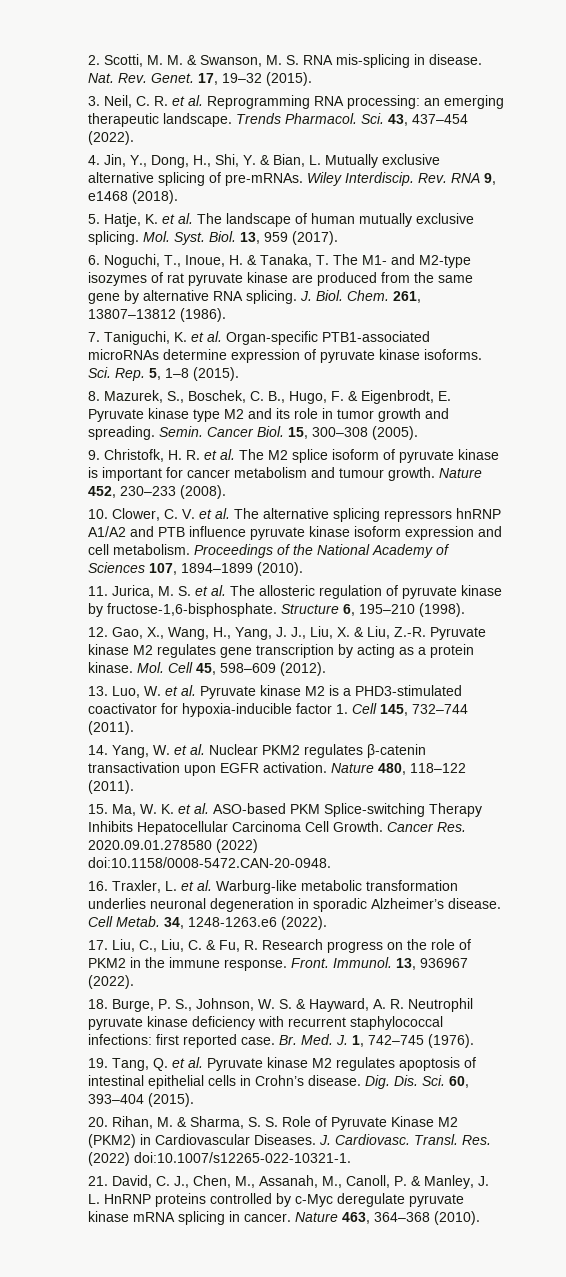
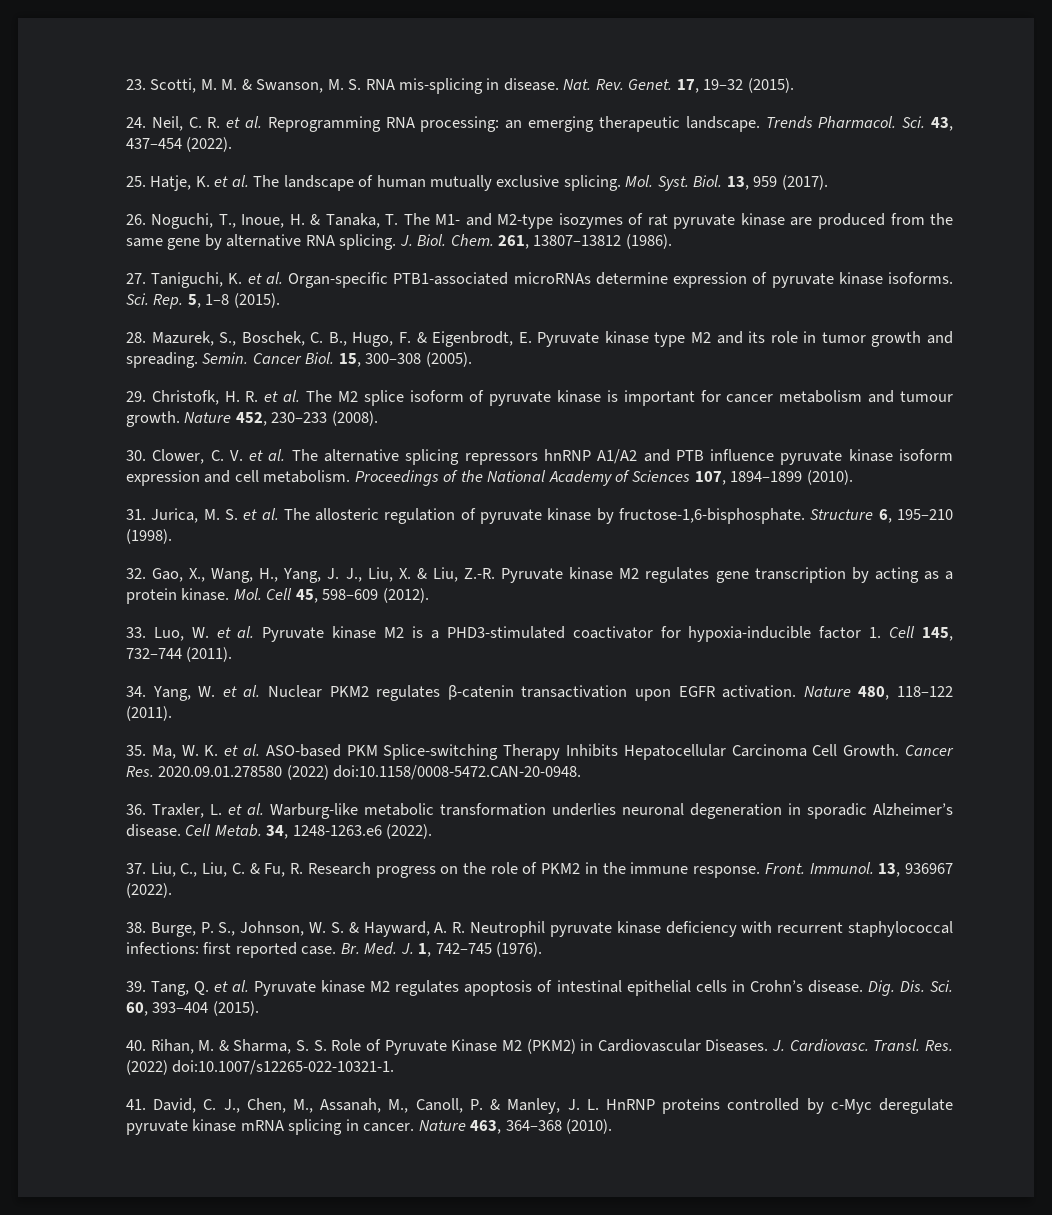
[87,55,100,65] 2. -> [125,79,146,90] 23.
[87,96,100,106] 3. -> [125,117,146,128] 24.
[87,154,440,168] [87,172,496,186] [87,190,178,204] [87,214,100,224] 4. Jin, Y., Dong, H., Shi, Y. & Bian, L. Mutually exclusive alternative splicing of pre‐mRNAs. Wiley Interdiscip. Rev. RNA 9, e1468 (2018). // 5. -> [125,176,146,187] 25.
[87,255,100,265] 6. -> [125,214,146,225] 26.
[87,332,100,342] 7. -> [125,273,146,284] 27.
[87,391,100,401] 8. -> [125,332,146,343] 28.
[87,450,100,460] 9. -> [125,391,146,402] 29.
[87,509,108,519] 10. -> [125,450,146,461] 30.
[87,586,108,596] 11. -> [125,509,146,520] 31.
[87,627,108,637] 12. -> [125,568,146,579] 32.
[87,686,108,696] 13. -> [125,627,146,638] 33.
[87,745,108,755] 14. -> [125,686,146,697] 34.
[87,804,108,814] 15. -> [125,745,146,756] 35.
[87,881,108,891] 16. -> [125,804,146,815] 36.
[87,940,108,950] 17. -> [125,863,146,874] 37.
[87,999,108,1009] 18. -> [125,922,146,933] 38.
[87,1058,108,1068] 19. -> [125,981,146,992] 39.
[87,1117,108,1127] 20. -> [125,1040,146,1051] 40.
[87,1176,108,1186] 21. -> [125,1099,146,1110] 41.

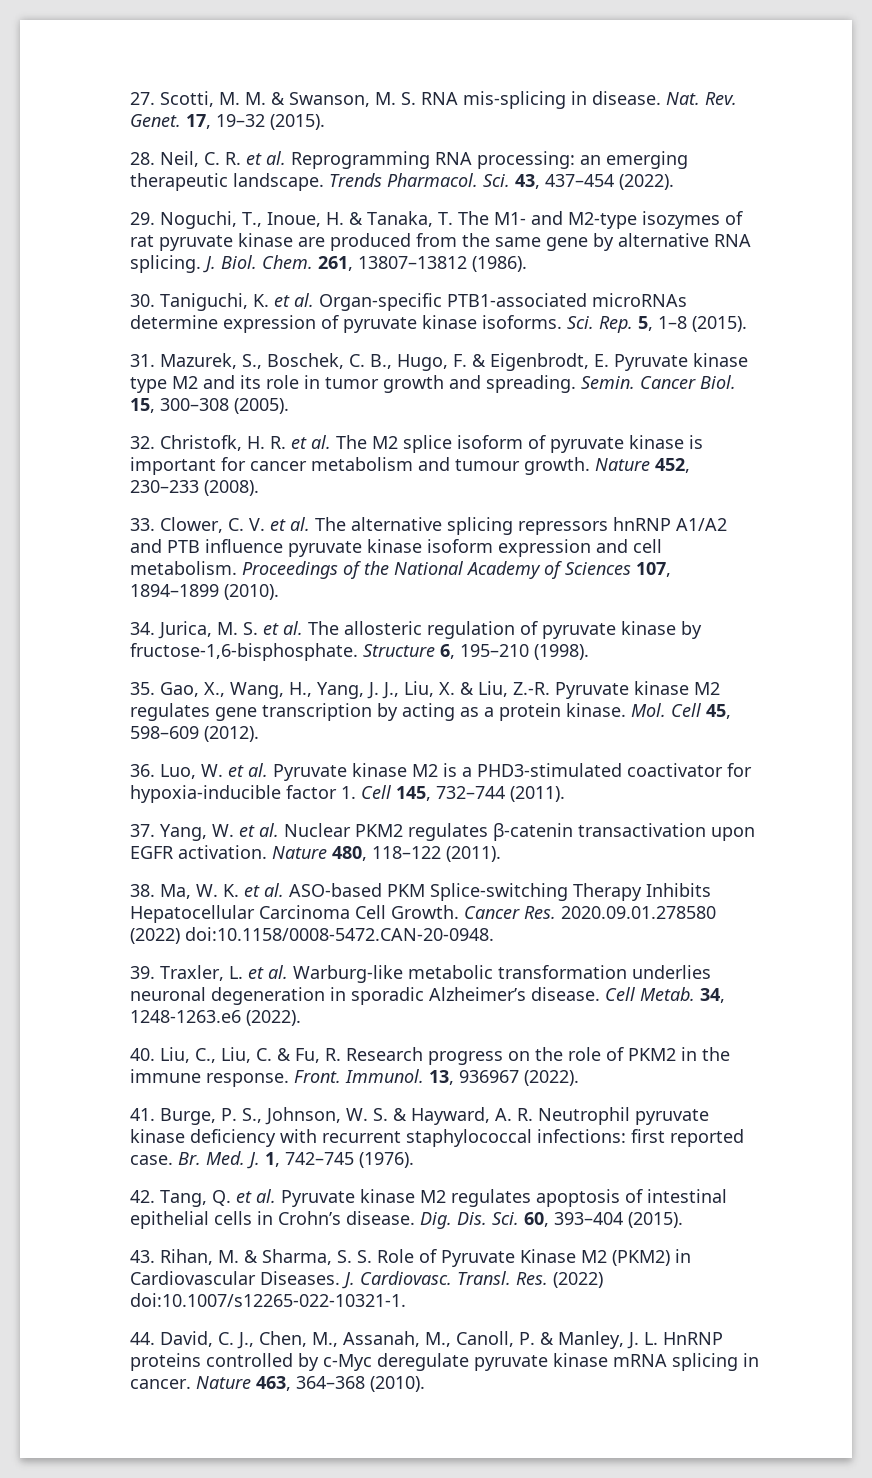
[125,79,146,90] 23. -> [130,92,156,105] 27.
[125,117,146,128] 24. -> [130,152,156,165] 28.
[125,175,828,191] [125,214,146,225] 25. Hatje, K. et al. The landscape of human mutually exclusive splicing. Mol. Syst. Biol. 13, 959 (2017). // 26. -> [130,212,156,225] 29.
[125,273,146,284] 27. -> [130,294,156,307] 30.
[125,332,146,343] 28. -> [130,354,156,367] 31.
[125,391,146,402] 29. -> [130,436,156,449] 32.
[125,450,146,461] 30. -> [130,518,156,531] 33.
[125,509,146,520] 31. -> [130,622,156,635] 34.
[125,568,146,579] 32. -> [130,682,156,695] 35.
[125,627,146,638] 33. -> [130,764,156,777] 36.
[125,686,146,697] 34. -> [130,824,156,837] 37.
[125,745,146,756] 35. -> [130,884,156,897] 38.
[125,804,146,815] 36. -> [130,966,156,979] 39.
[125,863,146,874] 37. -> [130,1048,156,1061] 40.
[125,922,146,933] 38. -> [130,1108,156,1121] 41.
[125,981,146,992] 39. -> [130,1190,156,1203] 42.
[125,1040,146,1051] 40. -> [130,1250,156,1263] 43.
[125,1099,146,1110] 41. -> [130,1332,156,1345] 44.

